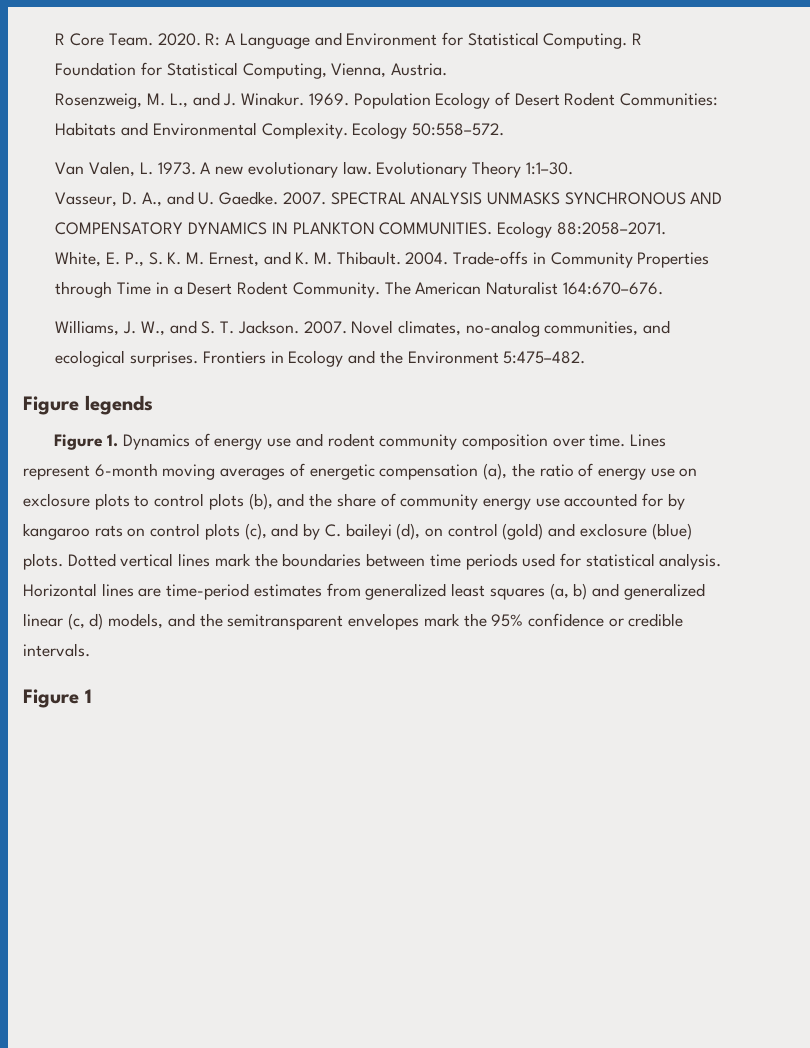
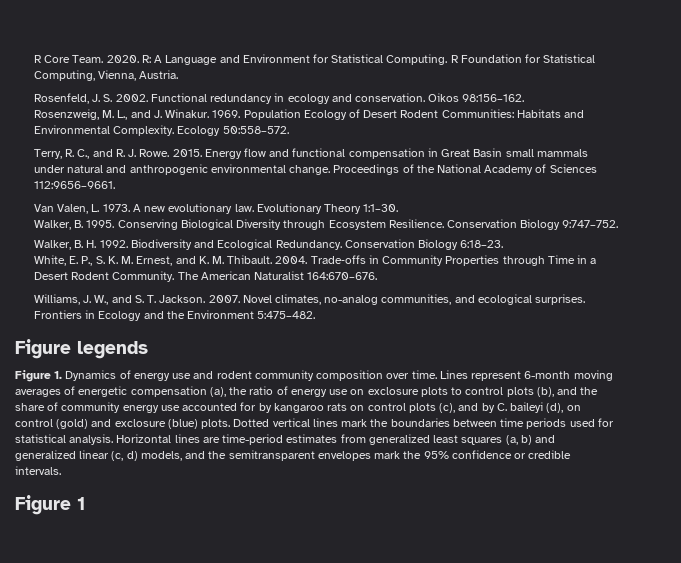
(448, 69) none -> [33,93,525,104] // Rosenfeld, J. S. 2002. Functional redundancy in ecology and conservation. Oikos 98:156–162.
(505, 129) none -> [33,148,588,159] [33,164,597,175] [33,181,115,189] // Terry, R. C., and R. J. Rowe. 2015. Energy flow and functional compensation in Great Basin small mammals under natural and anthropogenic environmental change. Proceedings of the National Academy of Sciences 112:9656–9661.
[55,191,723,207] [55,221,666,238] Vasseur, D. A., and U. Gaedke. 2007. SPECTRAL ANALYSIS UNMASKS SYNCHRONOUS AND COMPENSATORY DYNAMICS IN PLANKTON COMMUNITIES. Ecology 88:2058–2071. -> [33,219,619,230] [33,239,504,250] Walker, B. 1995. Conserving Biological Diversity through Ecosystem Resilience. Conservation Biology 9:747–752. // Walker, B. H. 1992. Biodiversity and Ecological Redundancy. Conservation Biology 6:18–23.

